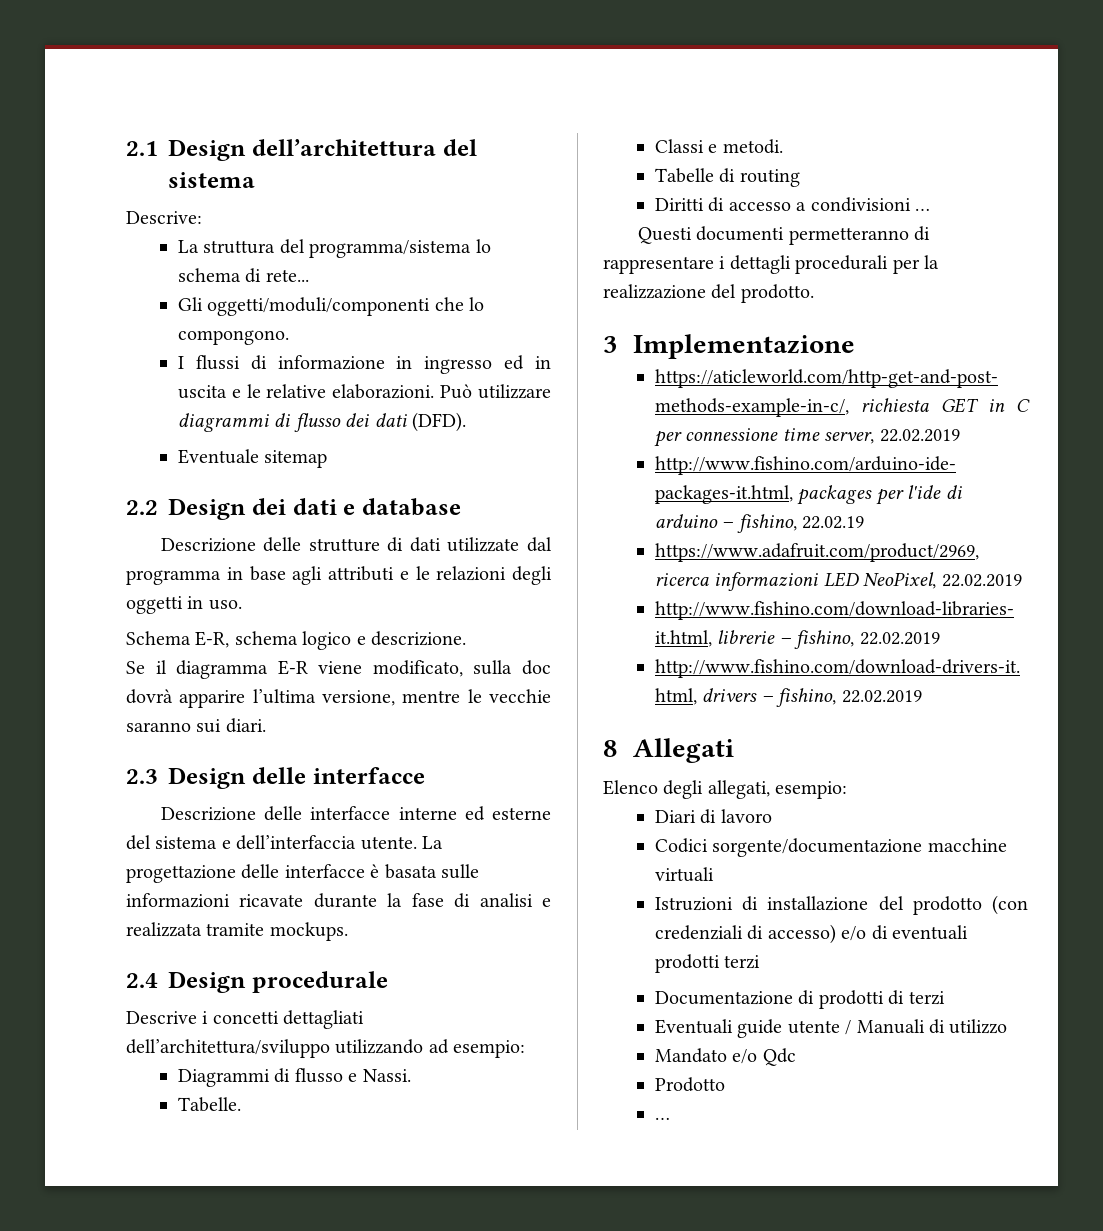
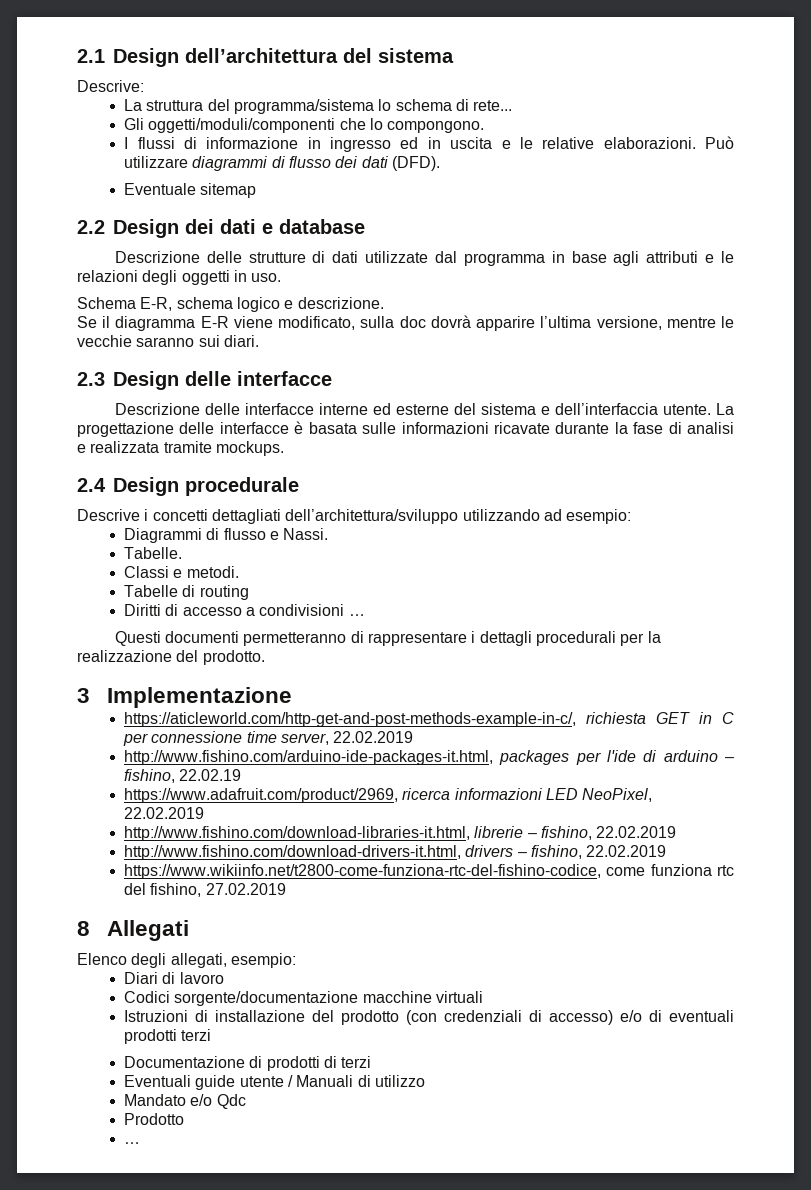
(922, 696) none -> [124,864,734,879] [124,883,286,897] // https://www.wikiinfo.net/t2800-come-funziona-rtc-del-fishino-codice, come funziona rtc del fishino, 27.02.2019

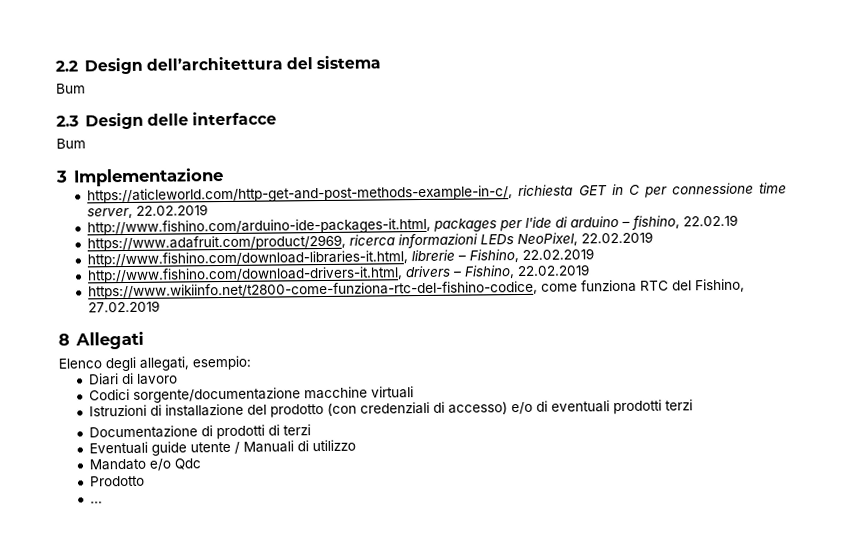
[77,49,105,63] 2.1 -> [55,60,78,72] 2.2
[77,80,144,92] [124,99,513,114] [124,118,485,133] [124,136,735,152] [124,156,441,171] [124,183,257,198] [77,219,365,238] [114,251,735,266] [77,270,282,285] [77,297,384,312] [77,315,735,331] [77,335,259,347] [77,371,332,390] [114,403,734,415] [77,421,734,437] [77,441,284,456] [77,477,299,496] [77,509,632,524] [124,528,329,543] [124,547,183,559] [124,566,239,578] [124,585,249,600] [124,604,365,616] [114,631,661,646] [77,650,265,665] Descrive: // La struttura del programma/sistema lo schema di rete... // Gli oggetti/moduli/componenti che lo compongono. // I flussi di informazione in ingresso ed in uscita e le relative elaborazioni. Può utilizzare diagrammi di flusso dei dati (DFD). // Eventuale sitemap // 2.2 Design dei dati e database // Descrizione delle strutture di dati utilizzate dal programma in base agli attributi e le relazioni degli oggetti in uso. // Schema E-R, schema logico e descrizione. // Se il diagramma E-R viene modificato, sulla doc dovrà apparire l’ultima versione, mentre le vecchie saranno sui diari. // 2.3 Design delle interfacce // Descrizione delle interfacce interne ed esterne del sistema e dell’interfaccia utente. La progettazione delle interfacce è basata sulle informazioni ricavate durante la fase di analisi e realizzata tramite mockups. // 2.4 Design procedurale // Descrive i concetti dettagliati dell’architettura/sviluppo utilizzando ad esempio: // Diagrammi di flusso e Nassi. // Tabelle. // Classi e metodi. // Tabelle di routing // Diritti di accesso a condivisioni … // Questi documenti permetteranno di rappresentare i dettagli procedurali per la realizzazione del prodotto. -> [56,83,86,94] [56,111,278,130] [56,138,86,149] Bum // 2.3 Design delle interfacce // Bum
[546,788,579,800] LED -> [480,234,515,245] LEDs
[541,826,593,840] fishino, -> [469,249,520,263] Fishino,
[531,845,583,859] fishino, -> [464,265,516,279] Fishino,
[717,865,734,876] [124,883,202,897] rtc del fishino, -> [640,278,746,293] RTC del Fishino,

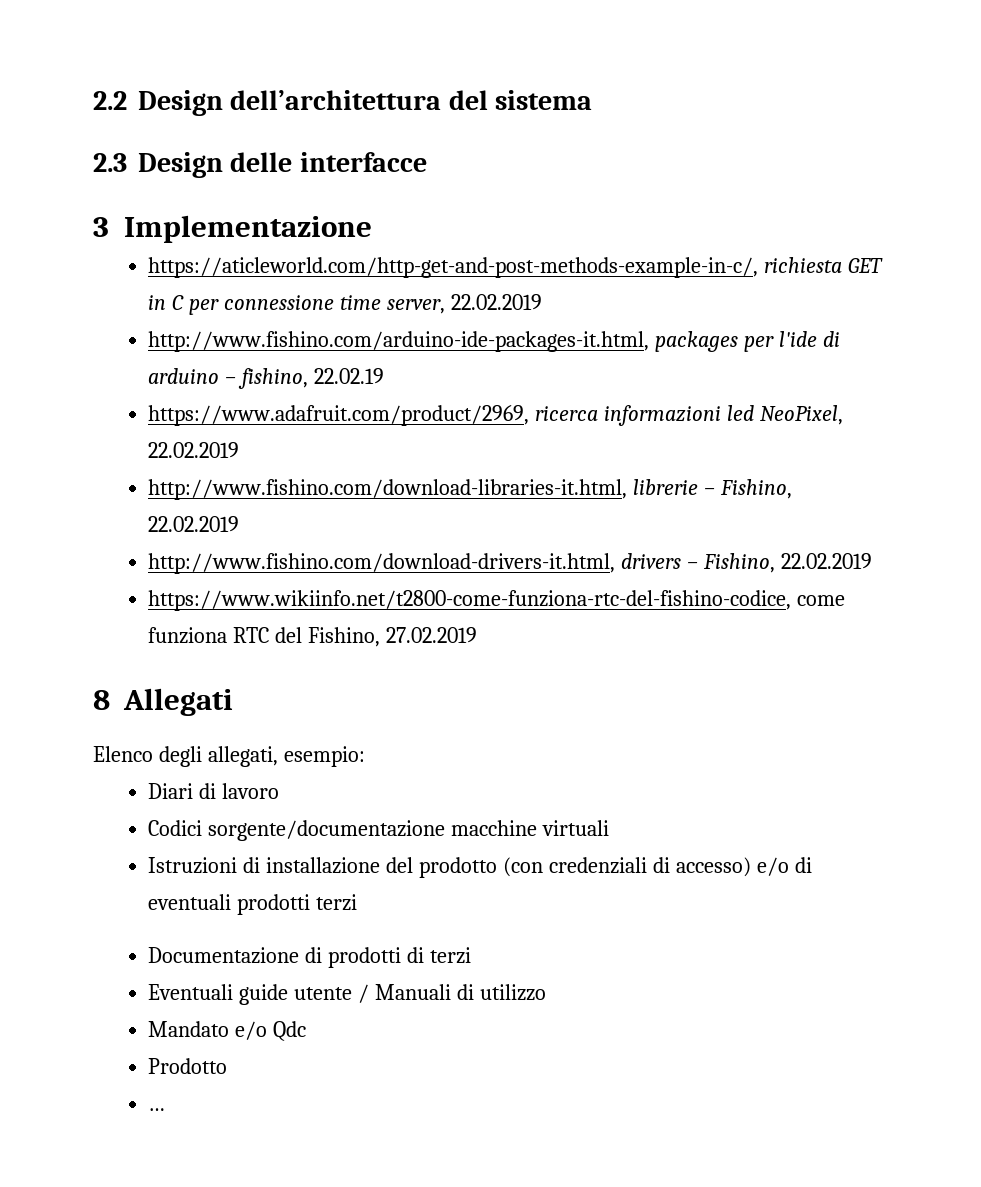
[56,83,86,94] // Bum -> (593, 100) none
[56,138,86,149] // Bum -> (427, 162) none
[480,234,515,245] LEDs -> [727,405,755,421] led

